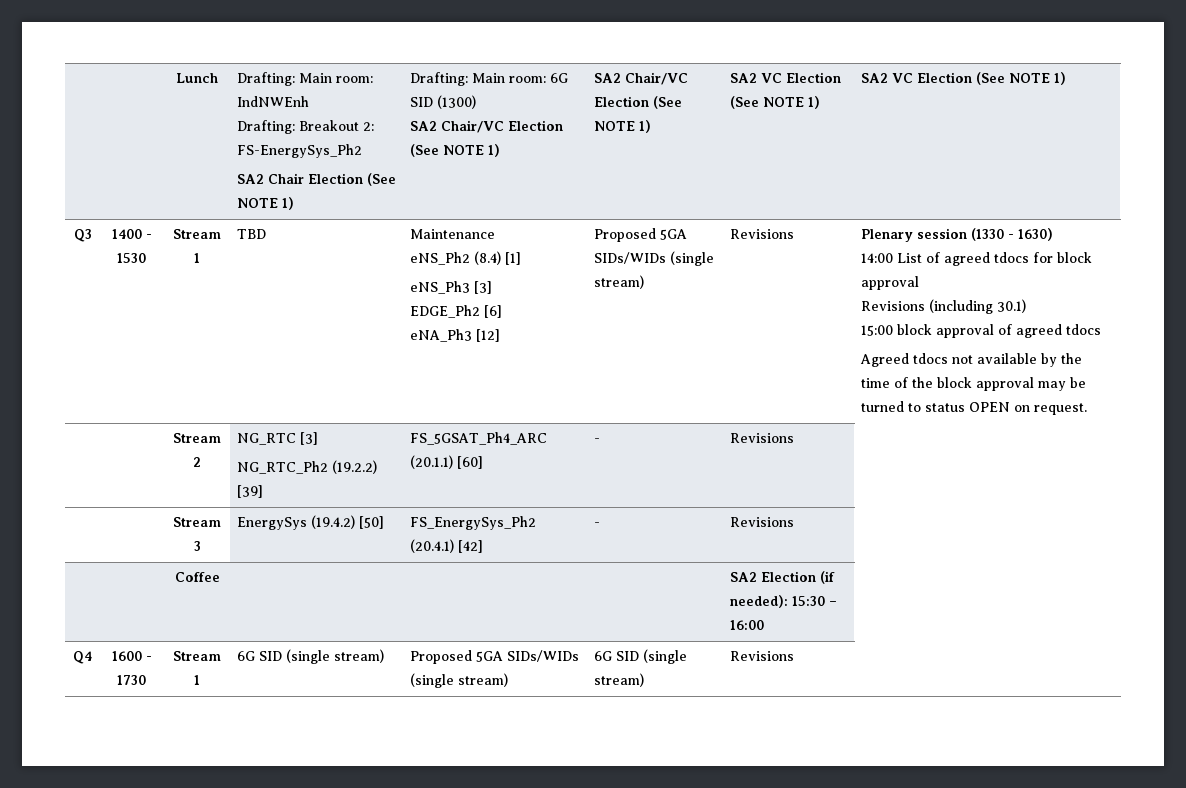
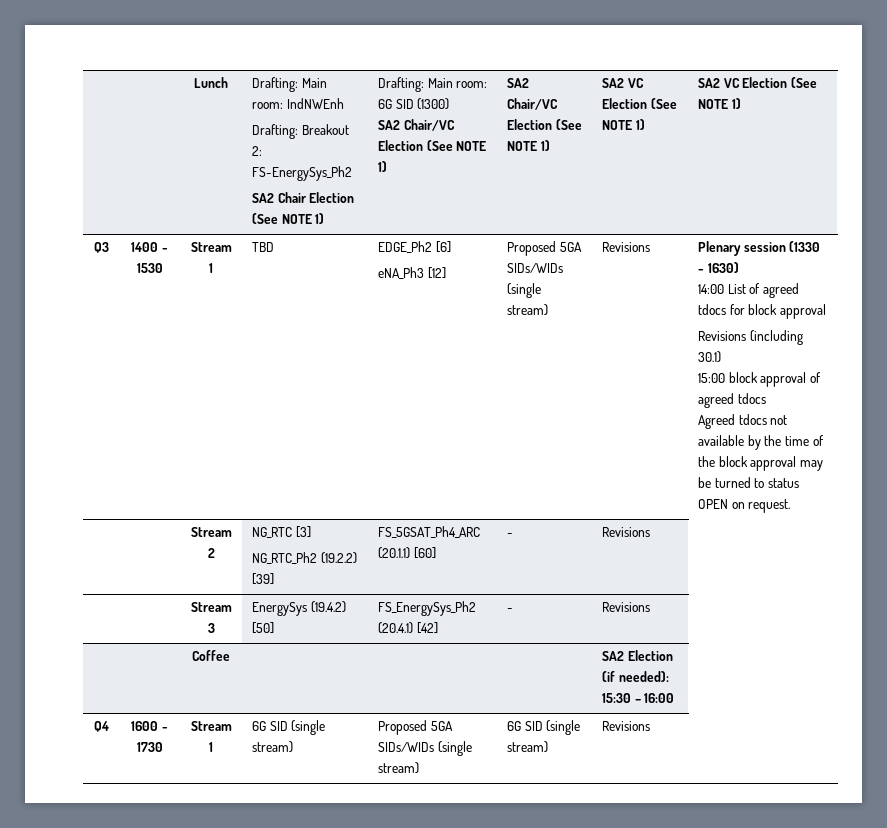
[410,229,496,239] [410,251,522,265] [410,281,493,294] Maintenance // eNS_Ph2 (8.4) [1] // eNS_Ph3 [3] // -> (275, 247) none

